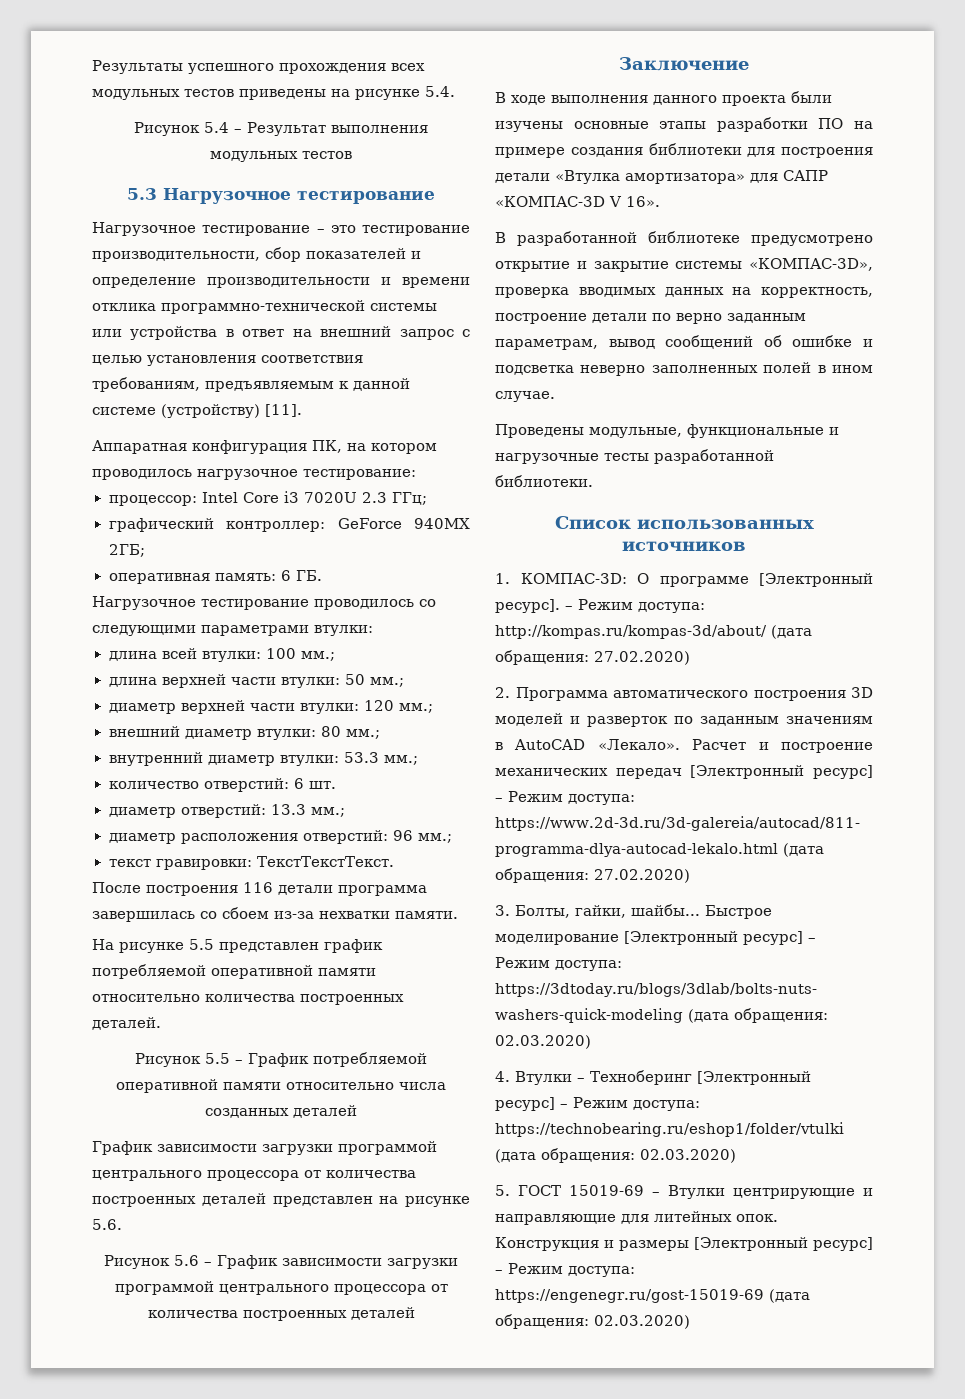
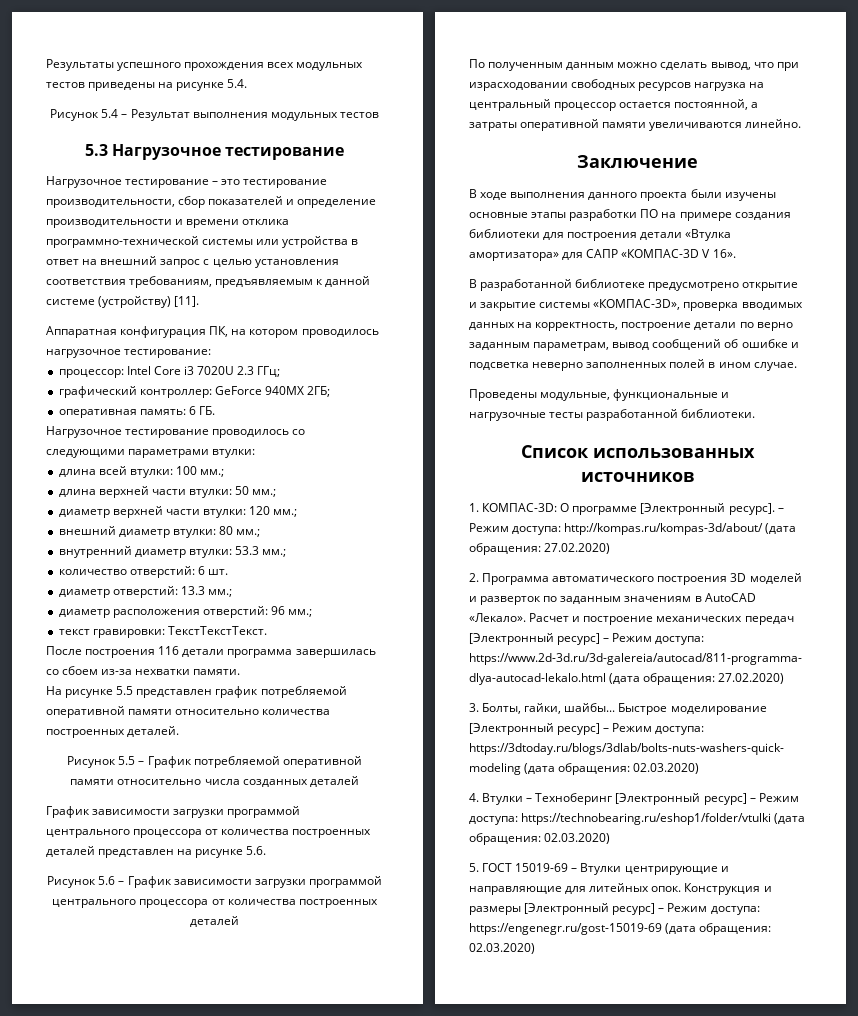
(415, 1313) none -> [469,59,799,71] [469,79,765,91] [469,99,759,111] [469,119,802,131] // По полученным данным можно сделать вывод, что при израсходовании свободных ресурсов нагрузка на центральный процессор остается постоянной, а затраты оперативной памяти увеличиваются линейно.

